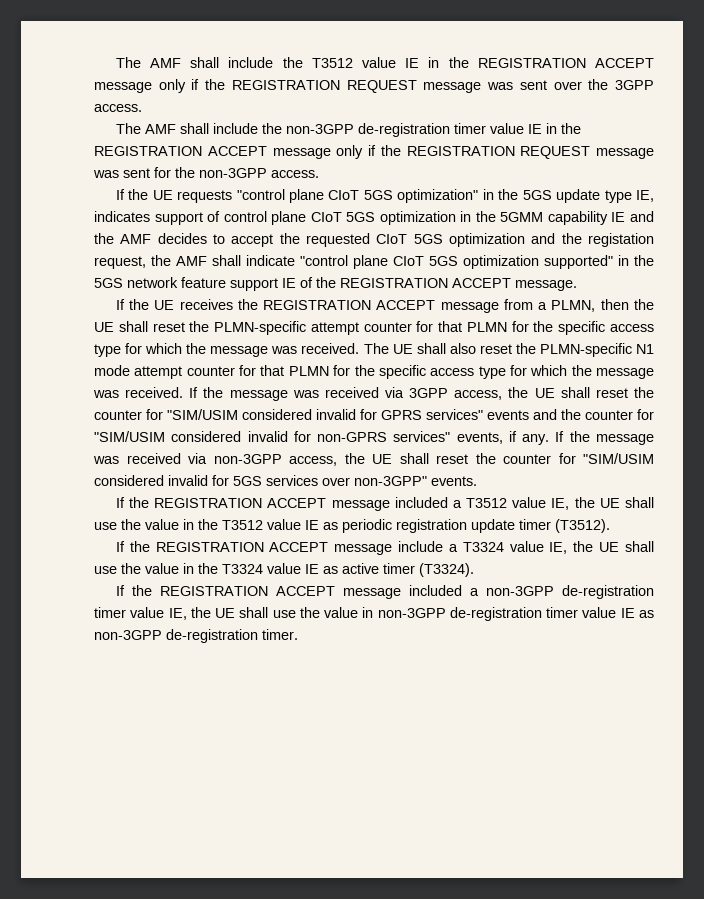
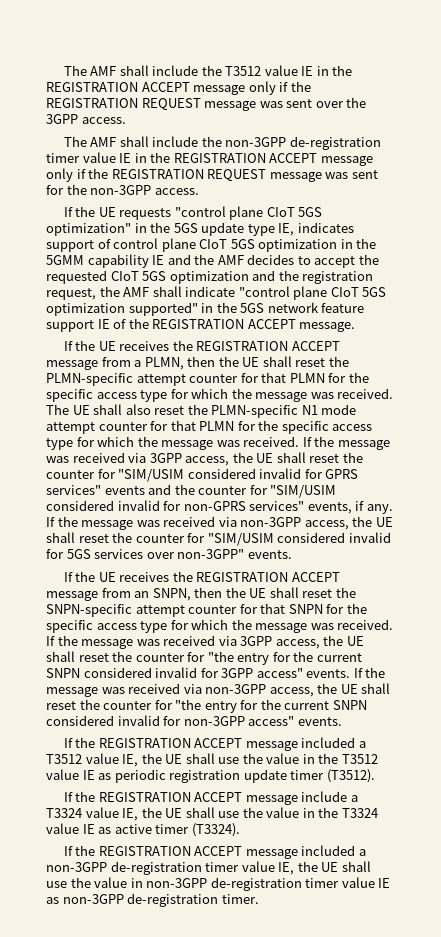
[587,233,654,247] registation -> [302,271,374,284] registration
(477, 481) none -> [63,571,340,582] [46,587,356,601] [46,603,367,617] [46,619,394,633] [46,635,364,649] [46,651,362,665] [46,667,386,678] [46,683,391,697] [46,699,367,713] [46,715,342,726] // If the UE receives the REGISTRATION ACCEPT message from an SNPN, then the UE shall reset the SNPN-specific attempt counter for that SNPN for the specific access type for which the message was received. If the message was received via 3GPP access, the UE shall reset the counter for "the entry for the current SNPN considered invalid for 3GPP access" events. If the message was received via non-3GPP access, the UE shall reset the counter for "the entry for the current SNPN considered invalid for non-3GPP access" events.

